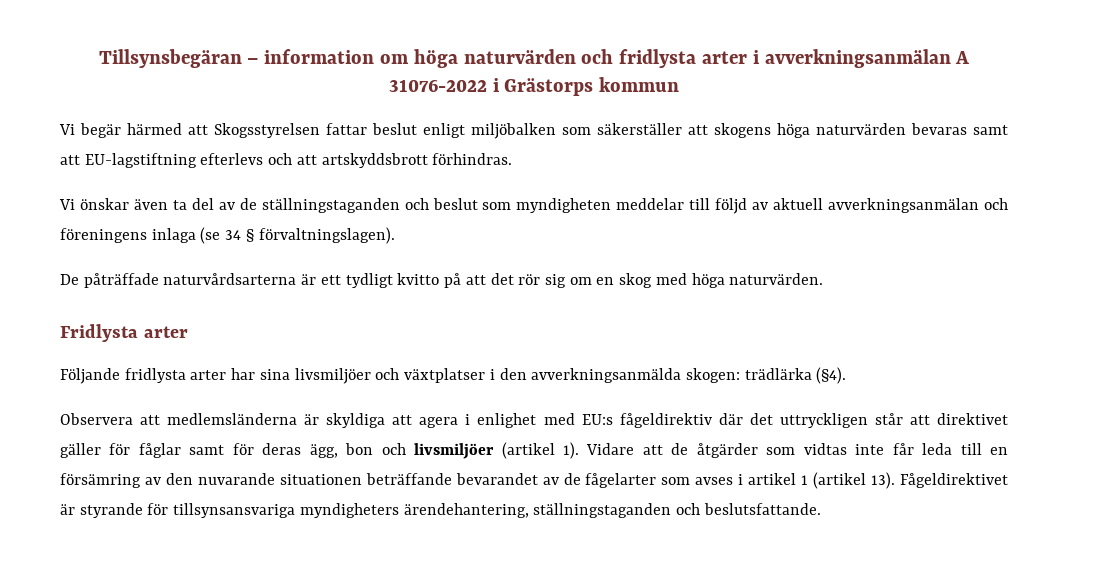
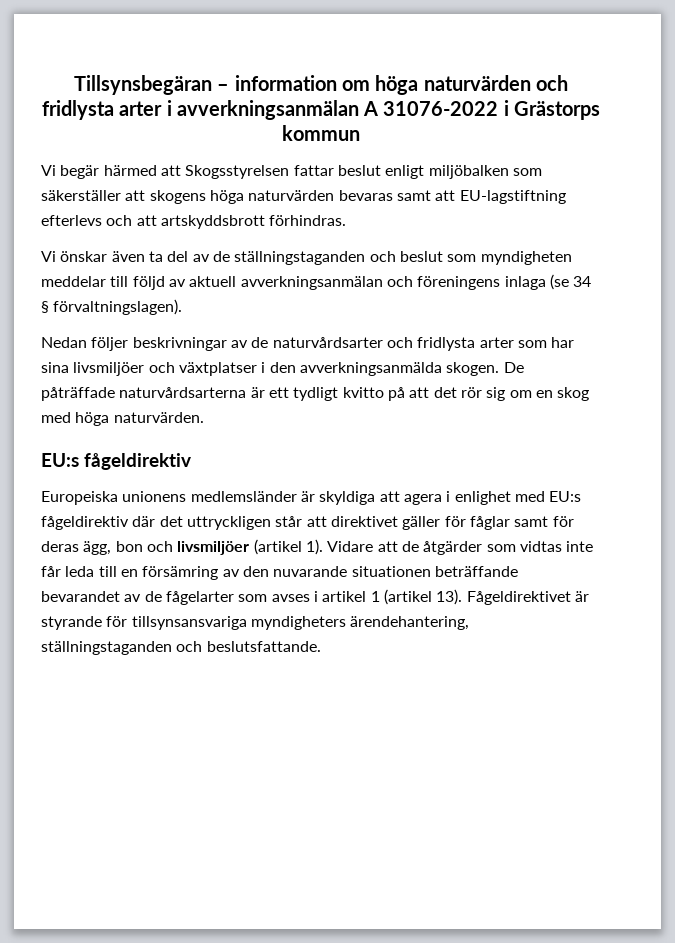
(395, 235) none -> [41,337,575,351] [41,362,500,376] Nedan följer beskrivningar av de naturvårdsarter och fridlysta arter som har sina livsmiljöer och växtplatser i den avverkningsanmälda skogen.
[60,324,188,342] [60,367,847,384] [60,413,298,425] Fridlysta arter // Följande fridlysta arter har sina livsmiljöer och växtplatser i den avverkningsanmälda skogen: trädlärka (§4). // Observera att medlemsländerna -> [41,453,191,470] [41,491,297,505] EU:s fågeldirektiv // Europeiska unionens medlemsländer

